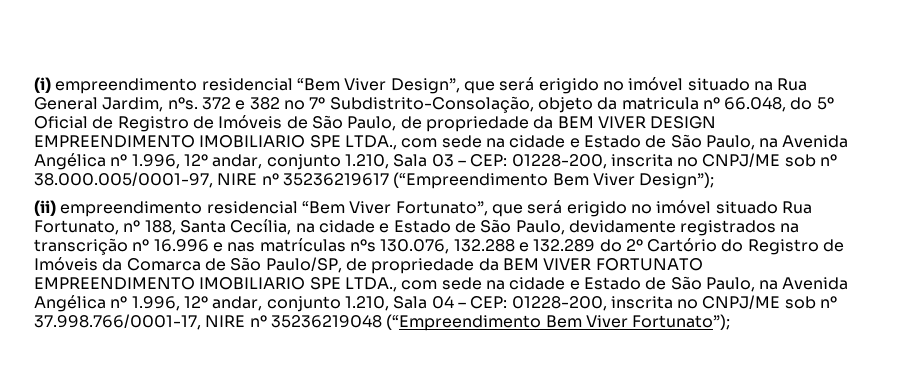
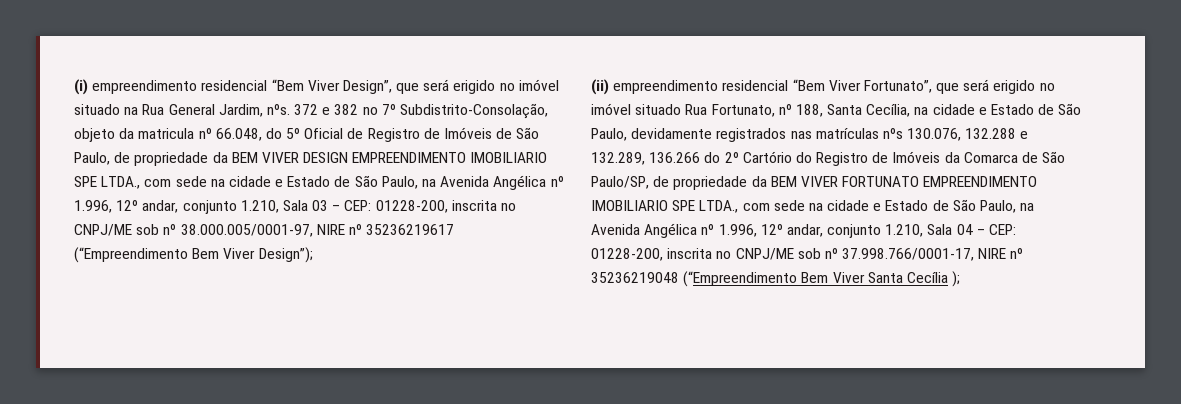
[780,223,800,233] [34,238,223,255] na transcrição nº 16.996 e -> (787, 135) none
[533,239,596,252] 132.289 -> [591,152,701,165] 132.289, 136.266
[632,314,731,330] Fortunato”); -> [867,271,961,287] Santa Cecília );

